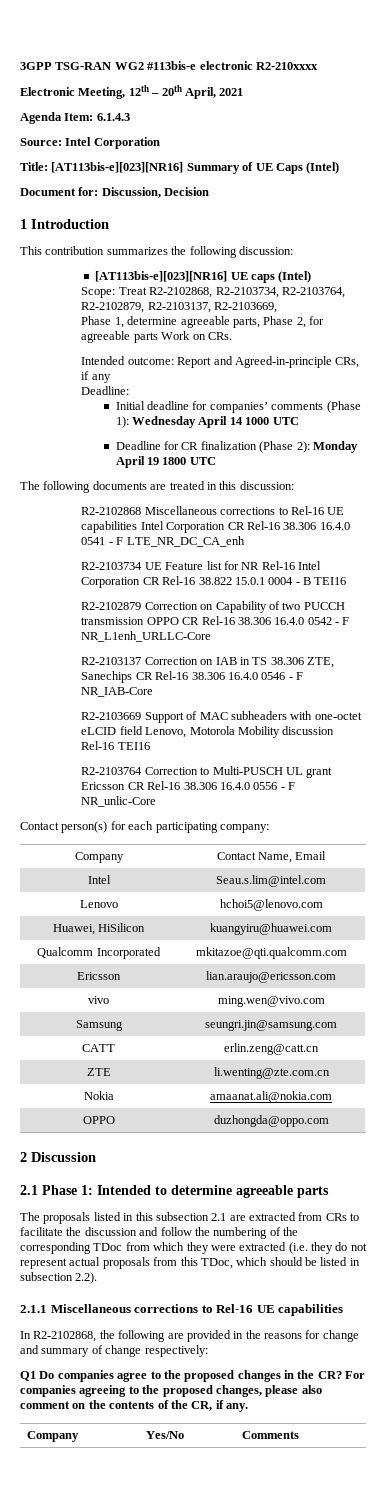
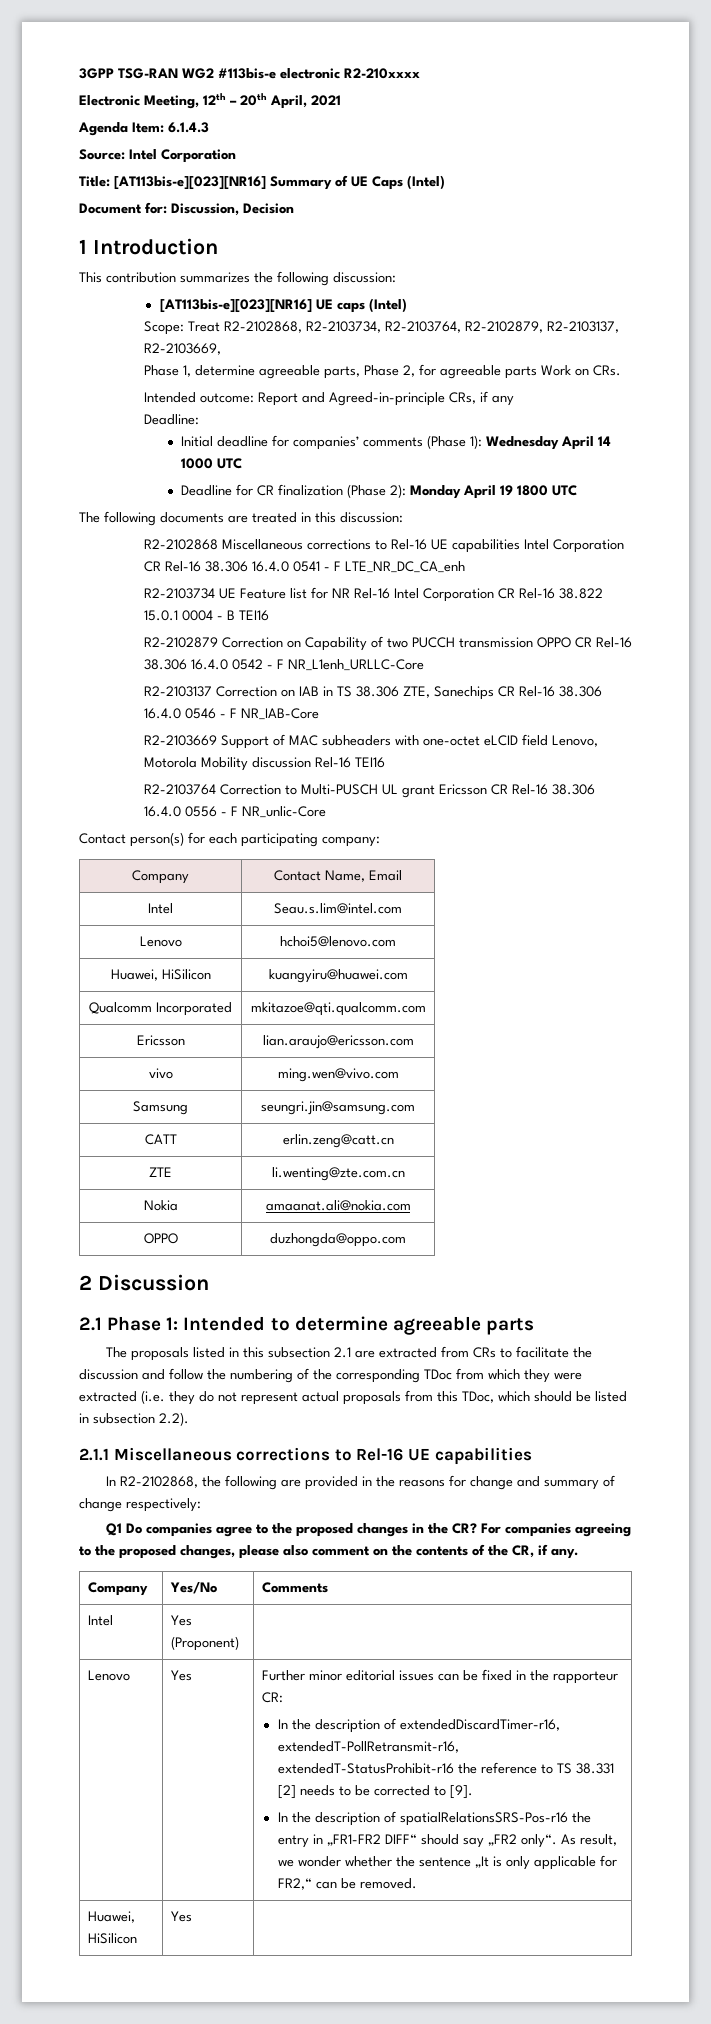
(300, 1435) none -> [87,1615,113,1626] [170,1615,192,1626] [170,1636,239,1651] [87,1670,130,1681] [170,1670,192,1681] [261,1669,618,1684] [261,1692,283,1703] [277,1718,560,1733] [277,1741,459,1753] [277,1762,614,1774] [277,1785,473,1799] [277,1811,591,1826] [277,1834,617,1848] [277,1855,617,1870] [277,1878,417,1890] [87,1911,135,1923] [87,1933,137,1944] [170,1911,192,1922] // Intel | Yes (Proponent) | // Lenovo | Yes | Further minor editorial issues can be fixed in the rapporteur CR: // In the description of extendedDiscardTimer-r16, extendedT-PollRetransmit-r16, extendedT-StatusProhibit-r16 the reference to TS 38.331 [2] needs to be corrected to [9]. // In the description of spatialRelationsSRS-Pos-r16 the entry in „FR1-FR2 DIFF“ should say „FR2 only“. As result, we wonder whether the sentence „It is only applicable for FR2,“ can be removed. // Huawei, HiSilicon | Yes |

